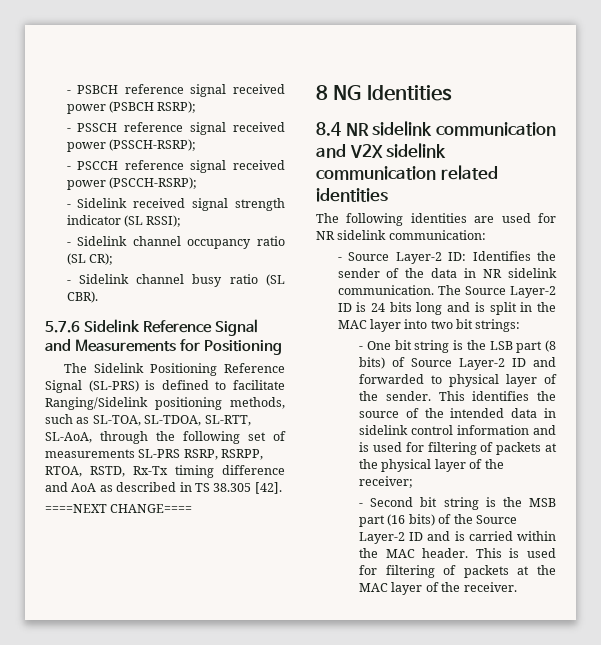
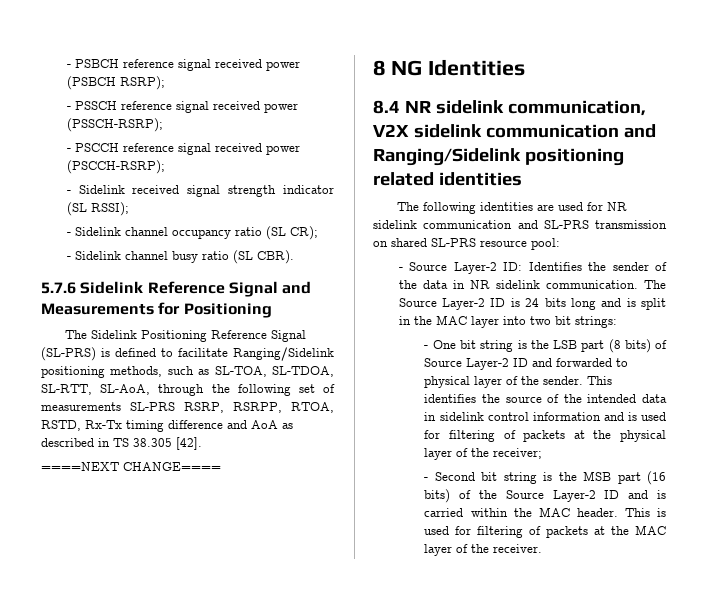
[435,122,556,136] [316,144,346,158] communication and -> [507,100,646,116] communication,
(436, 173) none -> [623,124,656,138] [373,148,624,166] and Ranging/Sidelink positioning
[388,230,486,240] communication: -> [423,220,667,229] [373,238,560,250] communication and SL-PRS transmission on shared SL-PRS resource pool:

